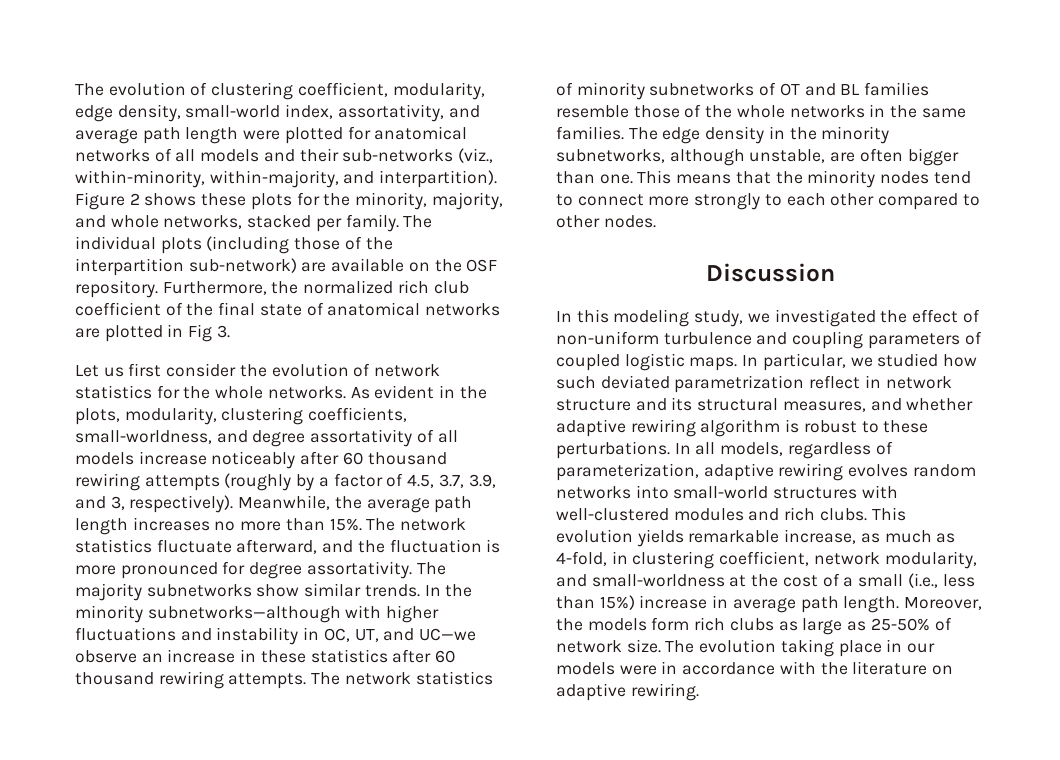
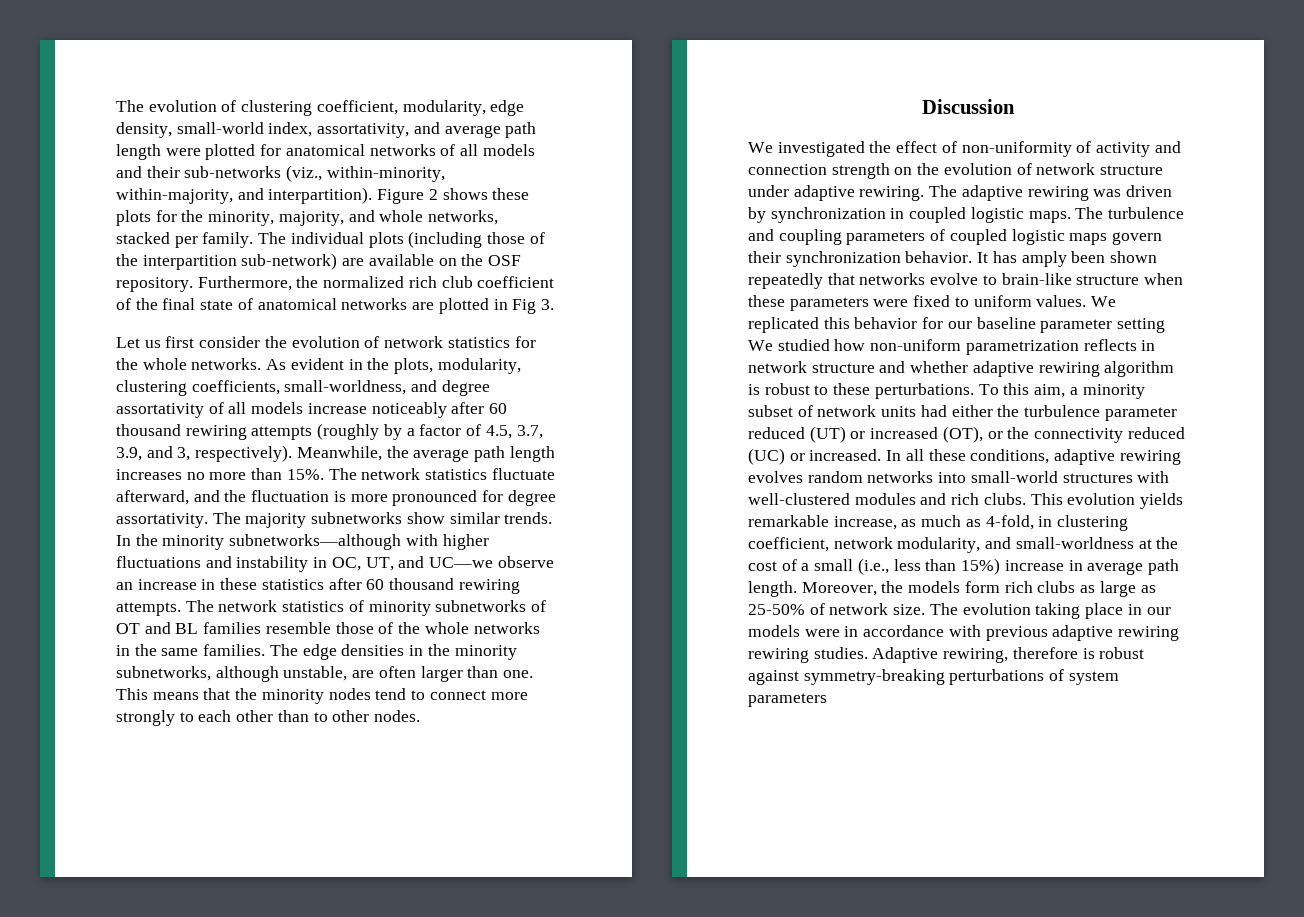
[705,126,765,144] density -> [341,644,405,656] densities
[907,148,959,166] bigger -> [420,666,463,682] larger
[878,193,959,210] compared -> [277,710,309,722] than
[556,309,980,327] [556,331,659,345] In this modeling study, we investigated the effect of non-uniform -> [748,141,1181,157] [748,163,1164,179] [748,185,1173,201] [748,207,1104,223] We investigated the effect of non-uniformity of activity and connection strength on the evolution of network structure under adaptive rewiring. The adaptive rewiring was driven by synchronization in coupled logistic maps. The
[689,353,978,371] [556,375,952,393] [556,397,866,412] maps. In particular, we studied how such deviated parametrization reflect in network structure and its structural measures, -> [1069,232,1163,245] [748,251,1158,267] [748,273,1184,289] [748,295,1117,311] [748,317,1166,333] [748,339,1156,355] [748,361,875,373] maps govern their synchronization behavior. It has amply been shown repeatedly that networks evolve to brain-like structure when these parameters were fixed to uniform values. We replicated this behavior for our baseline parameter setting We studied how non-uniform parametrization reflects in network structure
[674,441,893,459] [556,463,699,481] In all models, regardless of parameterization, -> [978,383,1145,399] [748,405,1177,421] [748,426,1185,443] [748,448,1050,465] To this aim, a minority subset of network units had either the turbulence parameter reduced (UT) or increased (OT), or the connectivity reduced (UC) or increased. In all these conditions,
[820,661,954,675] [556,683,699,701] the literature on adaptive rewiring. -> [985,625,1180,641] [748,647,1145,663] [748,669,1119,685] [748,693,827,707] previous adaptive rewiring rewiring studies. Adaptive rewiring, therefore is robust against symmetry-breaking perturbations of system parameters

